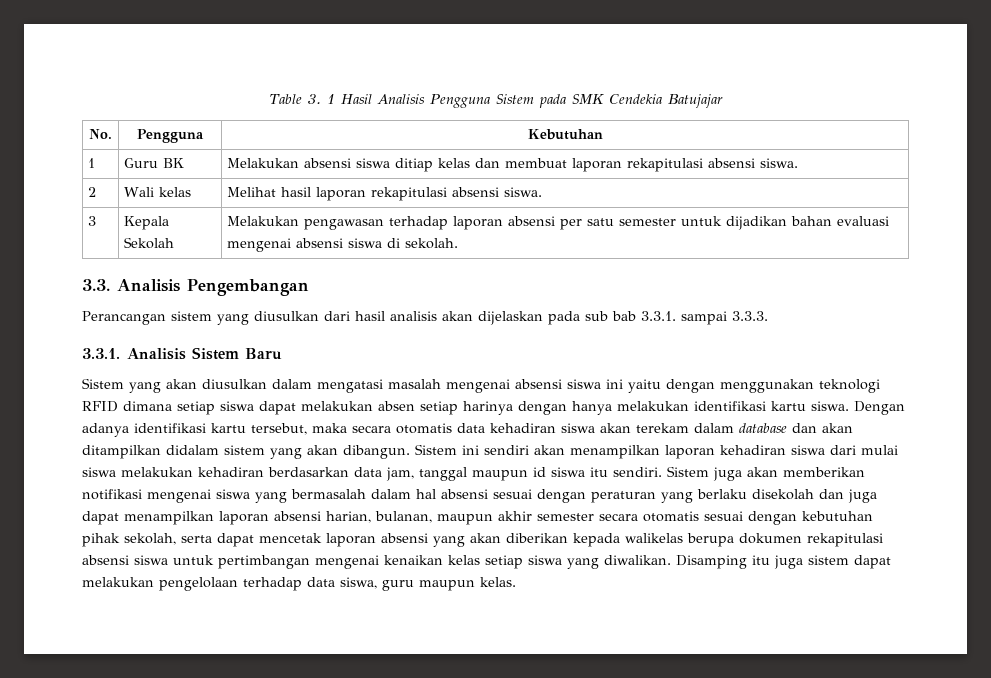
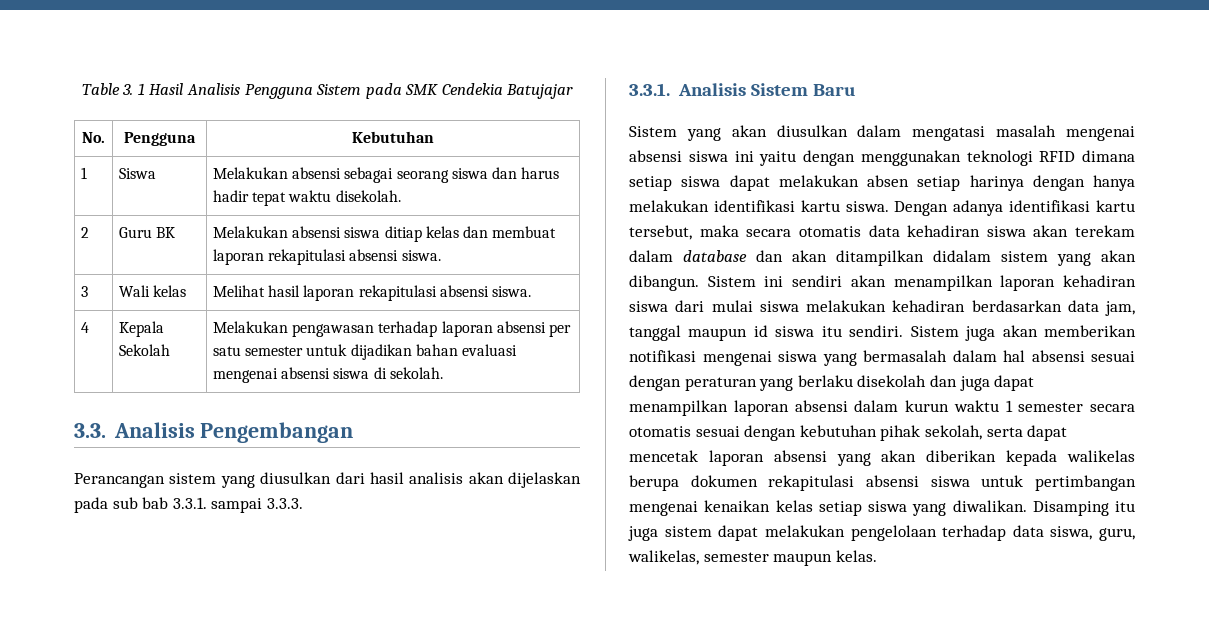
(96, 163) none -> [119,168,157,179] [213,167,560,183] [213,190,401,206] [81,227,90,238] | Siswa | Melakukan absensi sebagai seorang siswa dan harus hadir tepat waktu disekolah. // 2
[88,187,97,197] 2 -> [81,286,89,297] 3
[88,216,97,226] 3 -> [81,322,90,333] 4
[326,511,532,525] harian, bulanan, maupun akhir -> [854,400,1013,412] dalam kurun waktu 1
[382,580,414,591] guru -> [1099,528,1135,541] [628,550,769,565] guru, walikelas, semester

